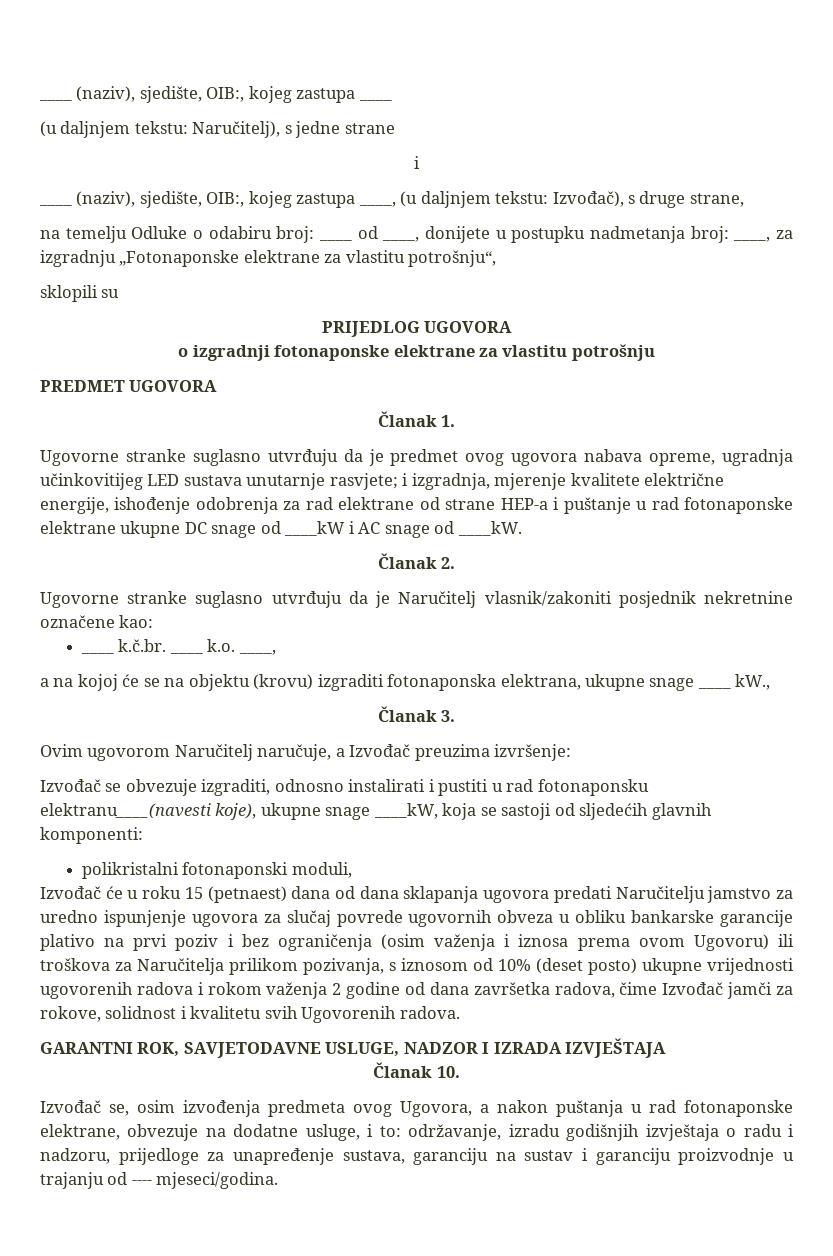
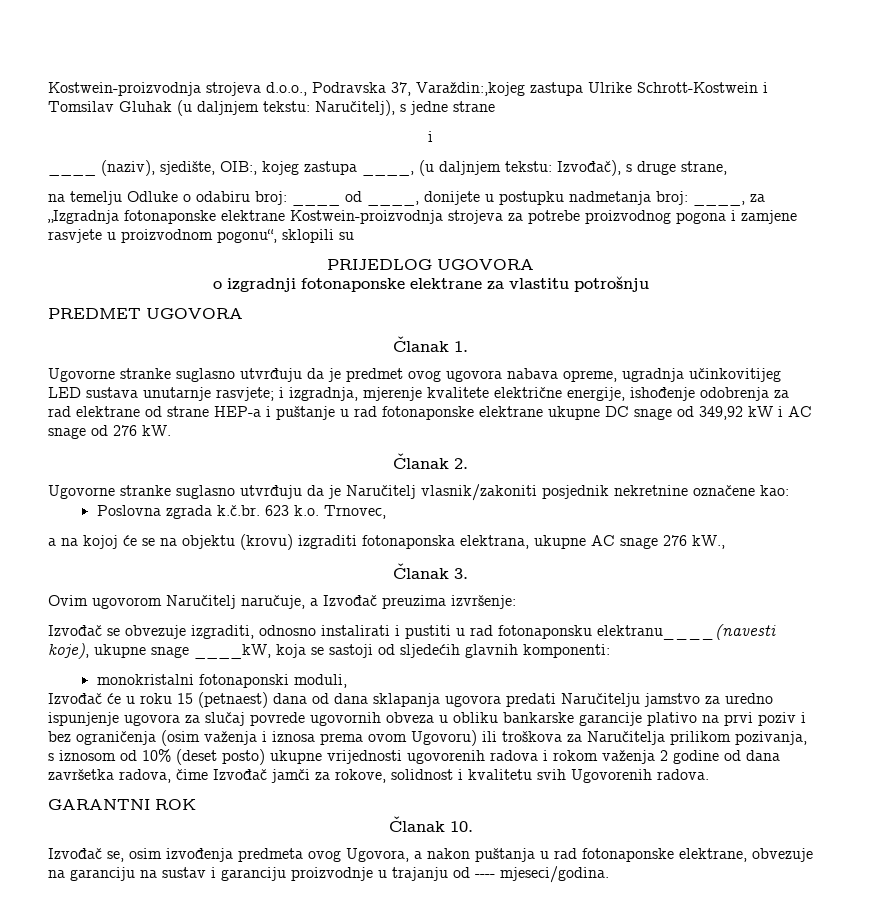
[39,86,392,103] ____ (naziv), sjedište, OIB:, kojeg zastupa ____ // -> [48,82,768,96] [48,101,172,112] Kostwein-proizvodnja strojeva d.o.o., Podravska 37, Varaždin:,kojeg zastupa Ulrike Schrott-Kostwein i Tomsilav Gluhak
[40,250,497,267] izgradnju „Fotonaponske elektrane za vlastitu potrošnju“, // -> [48,210,797,224] [48,229,277,243] „Izgradnja fotonaponske elektrane Kostwein-proizvodnja strojeva za potrebe proizvodnog pogona i zamjene rasvjete u proizvodnom pogonu“,
[284,521,346,536] ____kW -> [699,406,773,420] 349,92 kW
[457,521,522,536] ____kW. -> [113,425,171,436] 276 kW.
[80,652,114,654] [118,639,167,652] [169,652,203,654] [207,639,276,655] ____ k.č.br. ____ k.o. ____, -> [96,505,386,519] Poslovna zgrada k.č.br. 623 k.o. Trnovec,
[649,678,731,691] snage ____ -> [591,535,687,549] AC snage 276
[81,862,179,879] polikristalni -> [96,674,194,685] monokristalni
[137,1038,667,1058] ROK, SAVJETODAVNE USLUGE, NADZOR I IZRADA IZVJEŠTAJA -> [155,799,196,810] ROK
[233,1124,794,1141] [40,1148,405,1165] dodatne usluge, i to: održavanje, izradu godišnjih izvještaja o radu i nadzoru, prijedloge za unapređenje sustava, -> (65, 874) none

